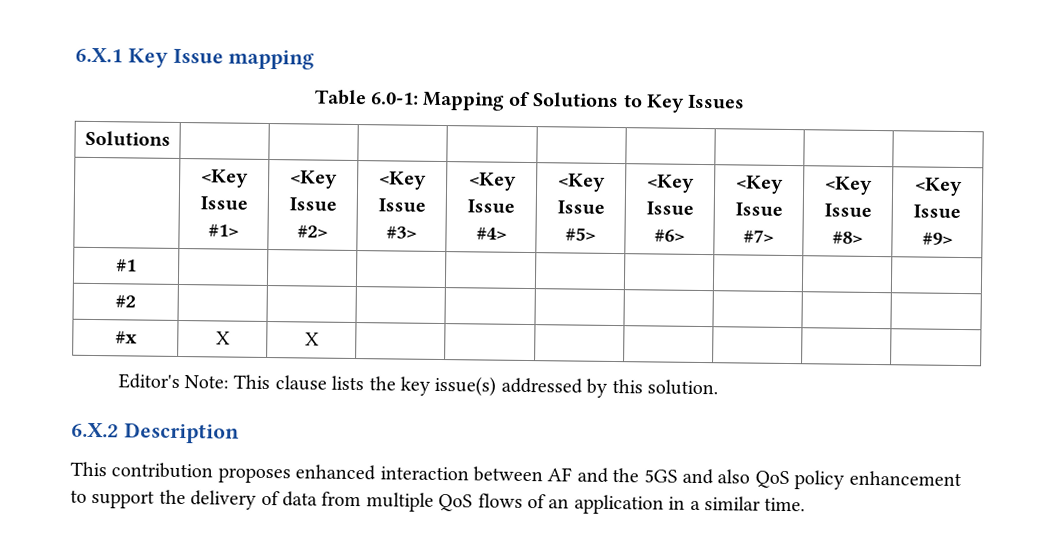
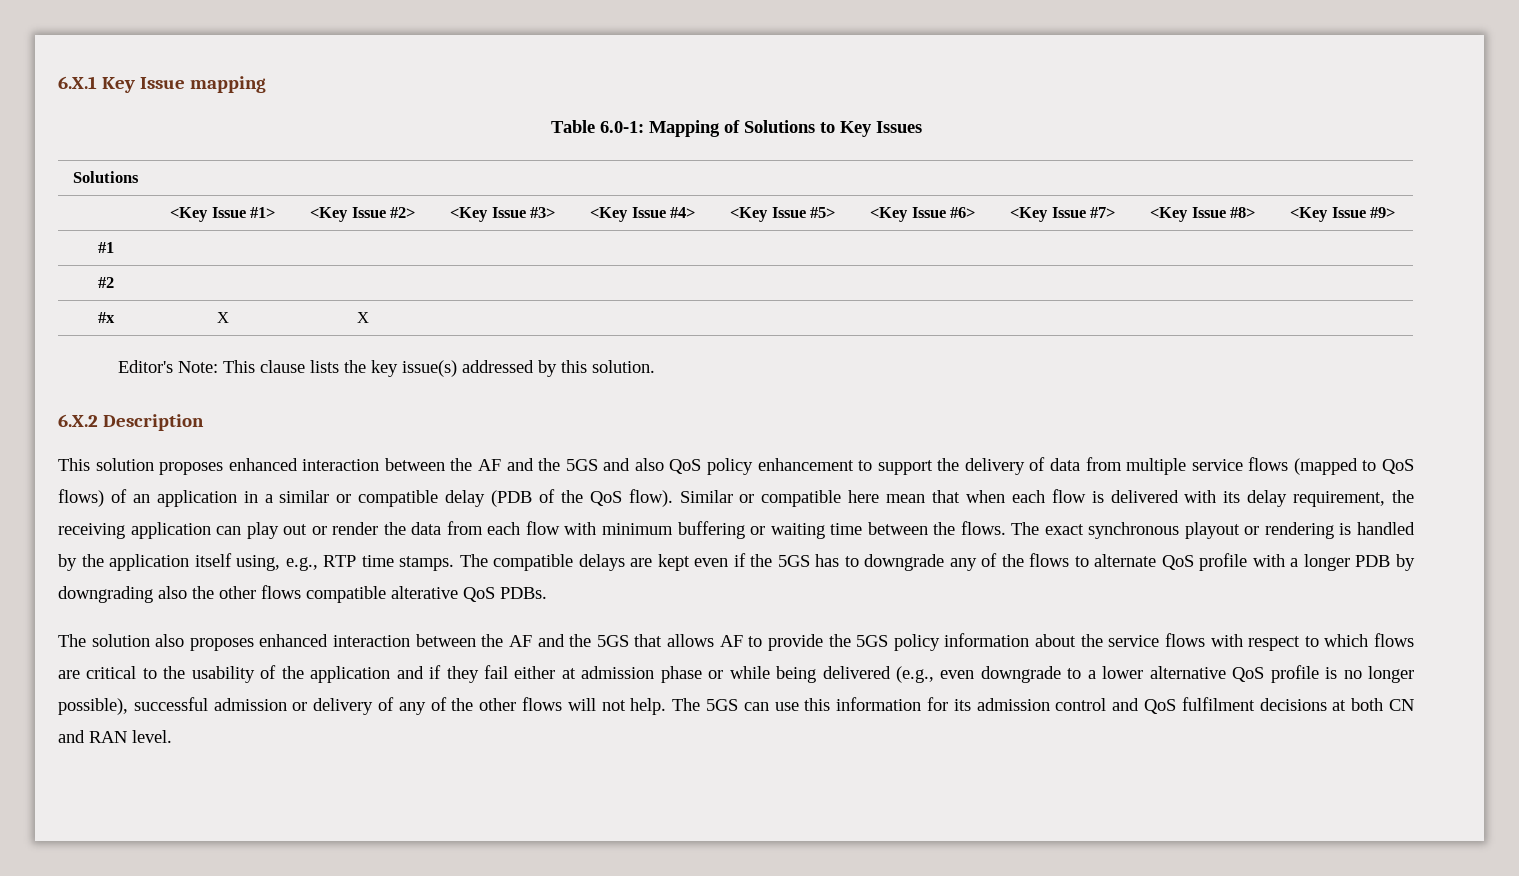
[111,462,543,484] contribution proposes enhanced interaction between -> [95,458,473,475] solution proposes enhanced interaction between the
[438,493,523,512] QoS flows -> [1191,457,1415,475] [58,489,104,507] service flows (mapped to QoS flows)
[764,497,806,512] time. -> [336,489,1415,507] [58,521,1415,539] [58,553,1415,571] [58,585,547,603] [58,633,1414,651] [58,665,1415,683] [58,697,1414,715] [58,730,172,743] or compatible delay (PDB of the QoS flow). Similar or compatible here mean that when each flow is delivered with its delay requirement, the receiving application can play out or render the data from each flow with minimum buffering or waiting time between the flows. The exact synchronous playout or rendering is handled by the application itself using, e.g., RTP time stamps. The compatible delays are kept even if the 5GS has to downgrade any of the flows to alternate QoS profile with a longer PDB by downgrading also the other flows compatible alterative QoS PDBs. // The solution also proposes enhanced interaction between the AF and the 5GS that allows AF to provide the 5GS policy information about the service flows with respect to which flows are critical to the usability of the application and if they fail either at admission phase or while being delivered (e.g., even downgrade to a lower alternative QoS profile is no longer possible), successful admission or delivery of any of the other flows will not help. The 5GS can use this information for its admission control and QoS fulfilment decisions at both CN and RAN level.

